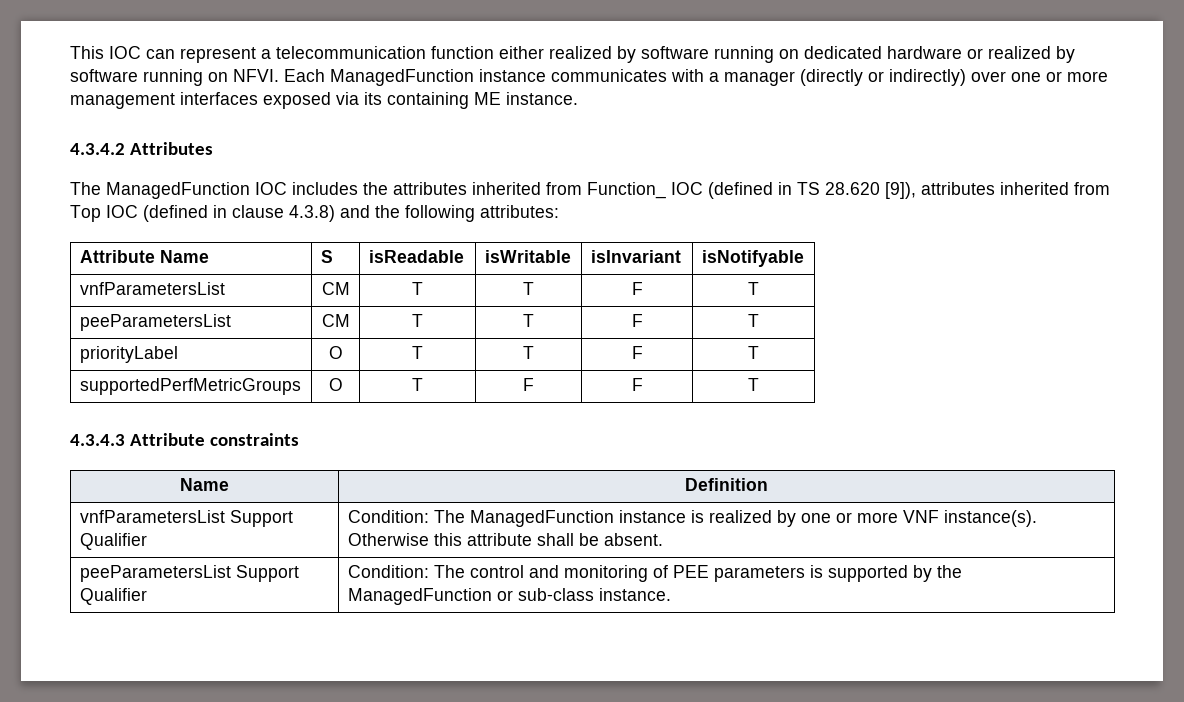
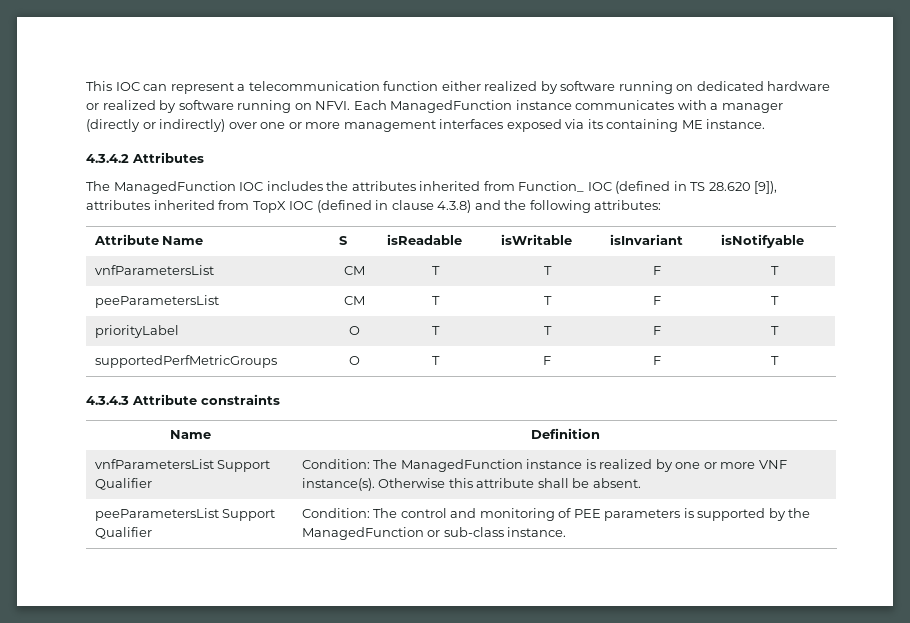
[70,205,101,222] Top -> [252,201,286,213] TopX

